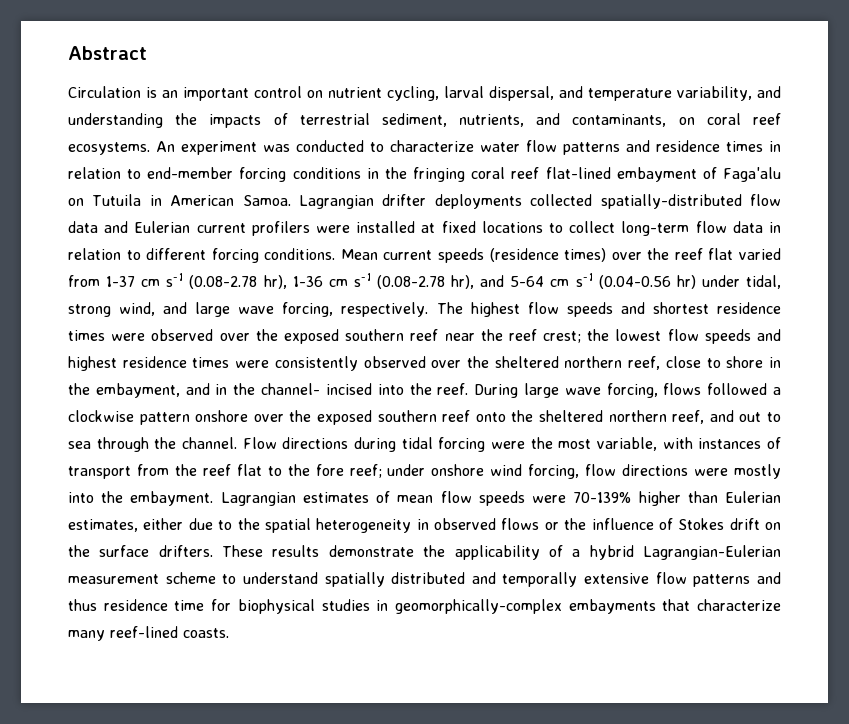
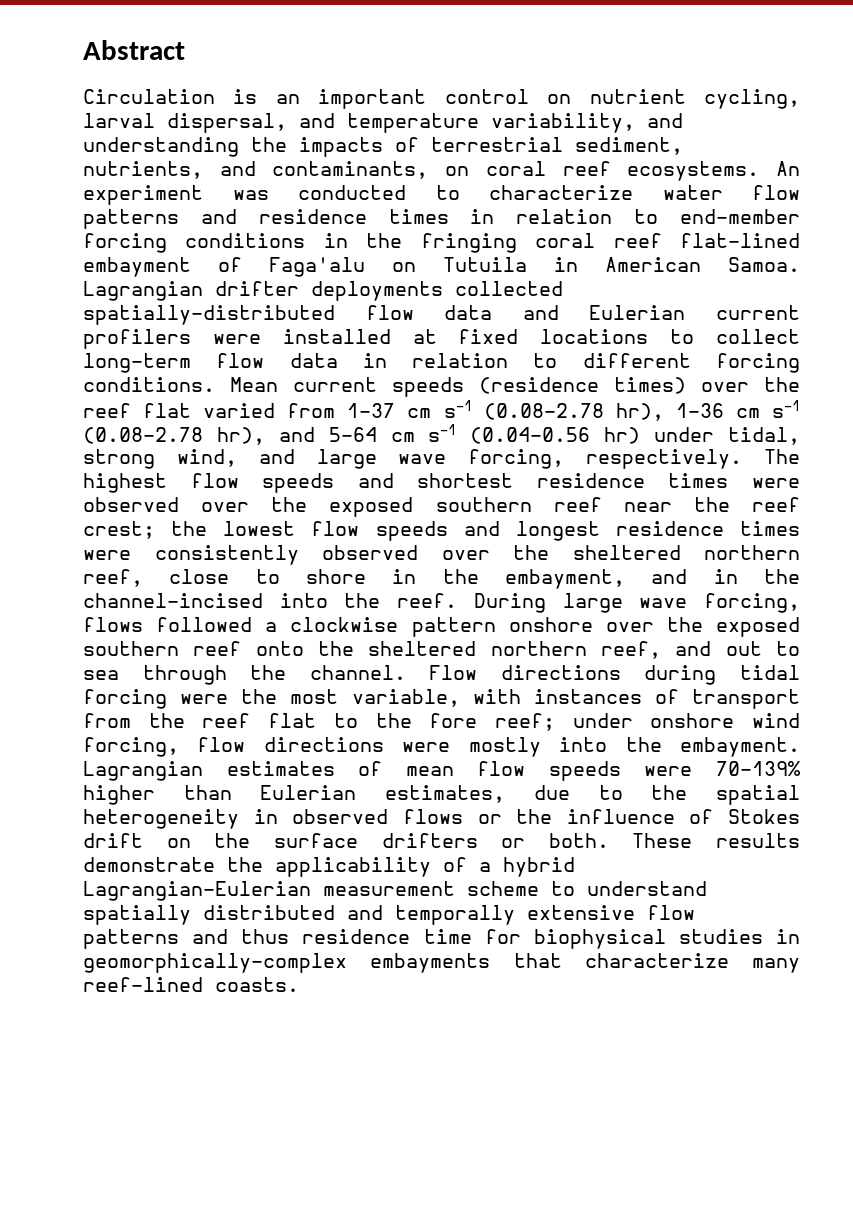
[68,356,117,371] highest -> [515,521,600,541] longest
[261,383,372,395] channel- incised -> [83,593,263,608] channel-incised
[143,518,184,530] either -> (506, 794) none
[158,545,213,557] drifters. -> [381,833,609,848] drifters or both.

